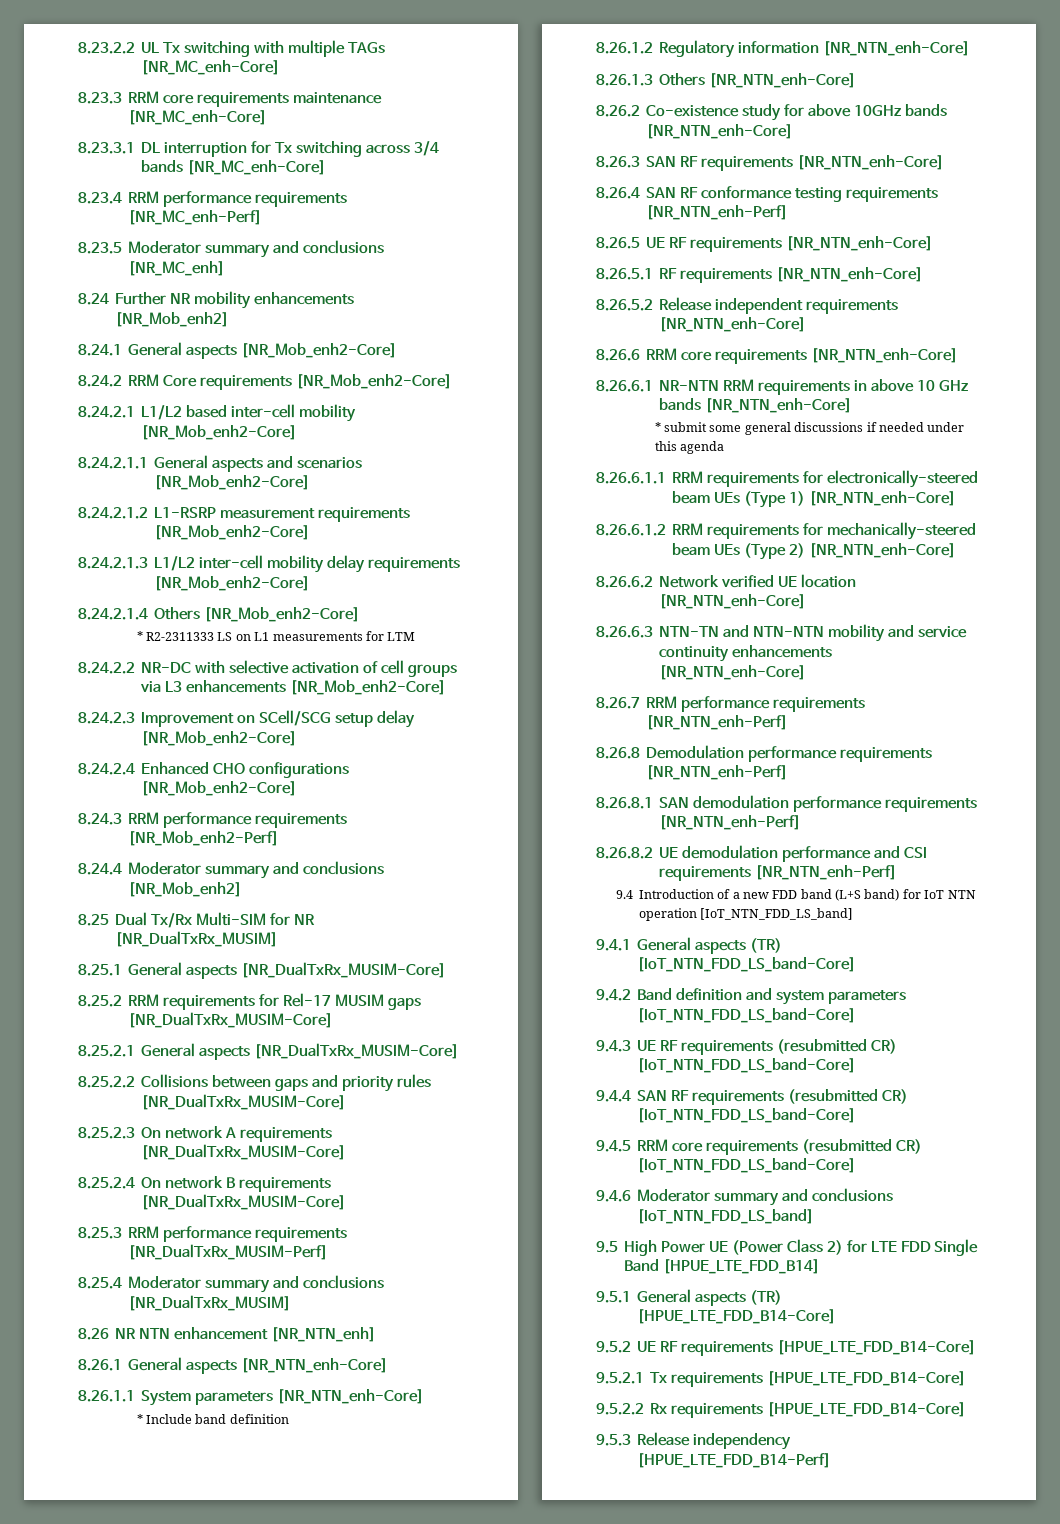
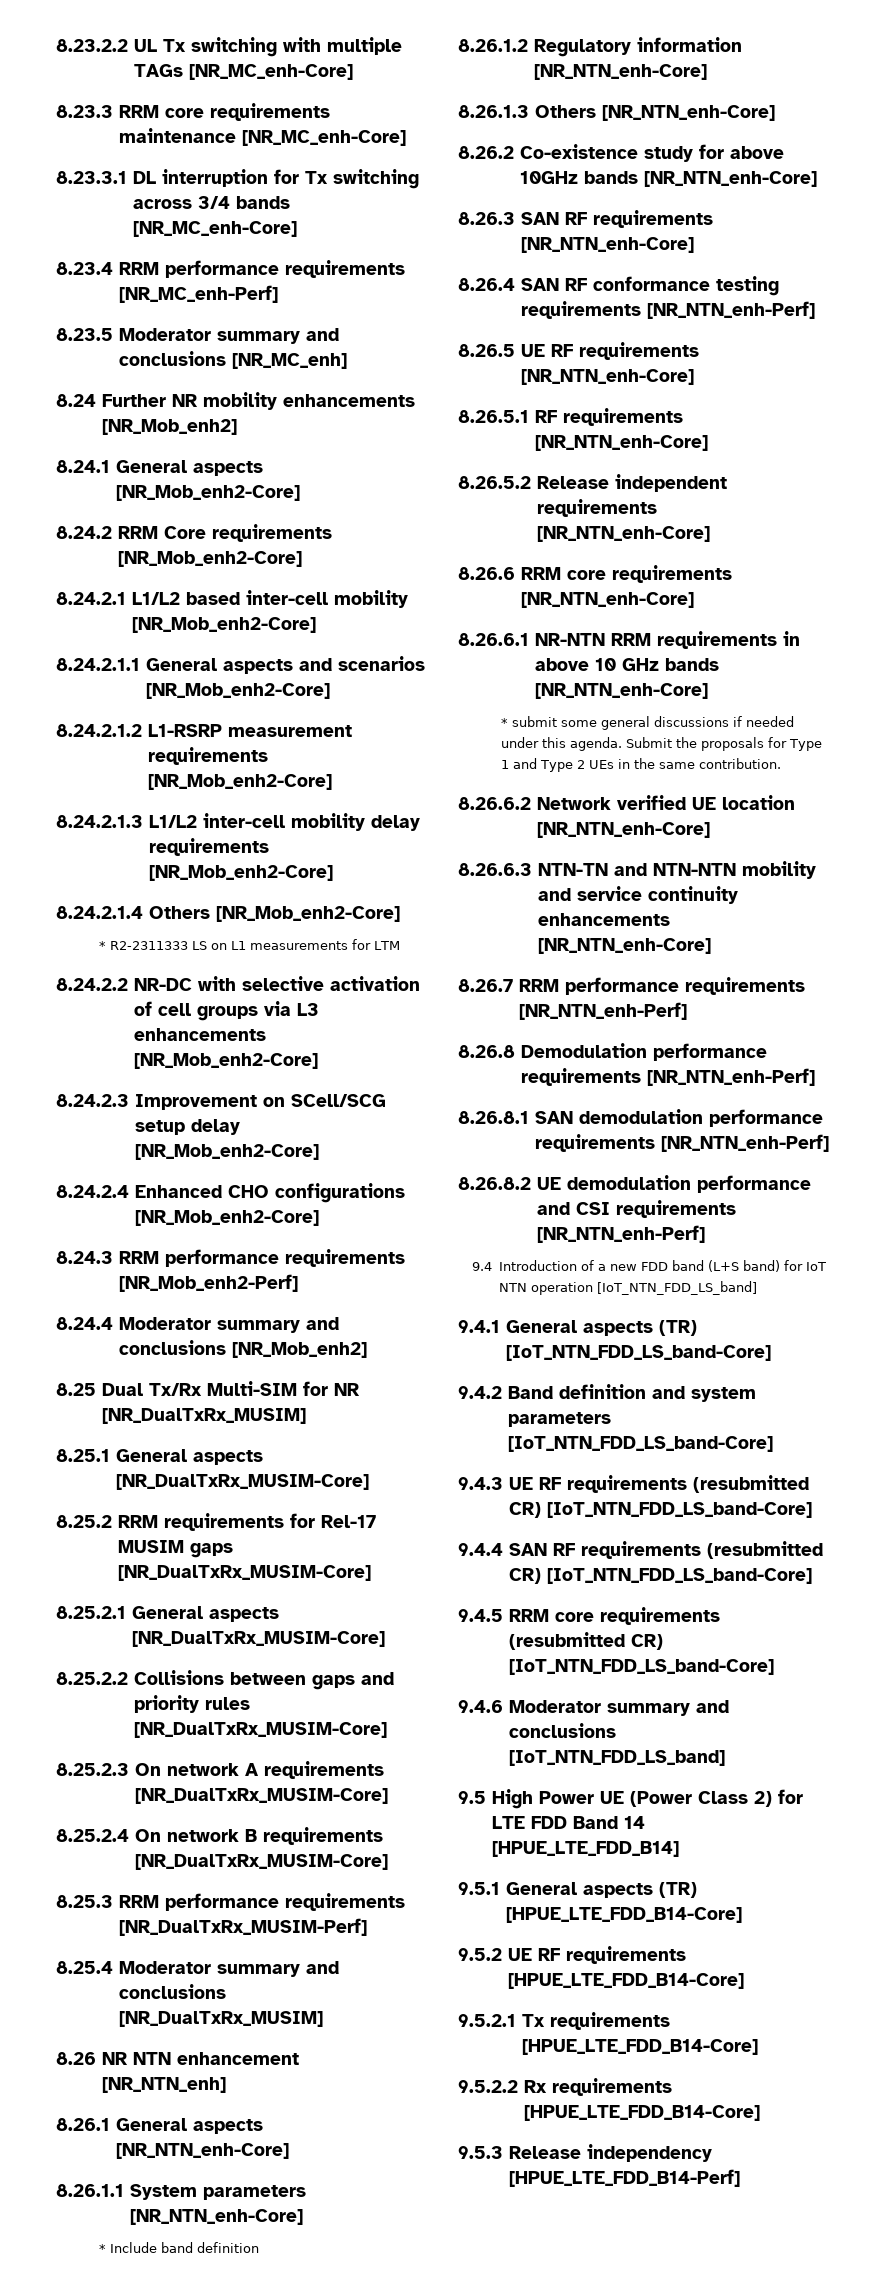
[680,441,725,454] [596,470,978,488] [672,491,956,508] [596,522,976,540] [672,543,956,560] agenda // 8.26.6.1.1 RRM requirements for electronically-steered beam UEs (Type 1) [NR_NTN_enh-Core] // 8.26.6.1.2 RRM requirements for mechanically-steered beam UEs (Type 2) [NR_NTN_enh-Core] -> [569,737,822,751] [500,758,781,772] agenda. Submit the proposals for Type 1 and Type 2 UEs in the same contribution.
[934,1239,979,1256] [624,1259,660,1271] Single Band -> [573,1816,646,1829] Band 14

